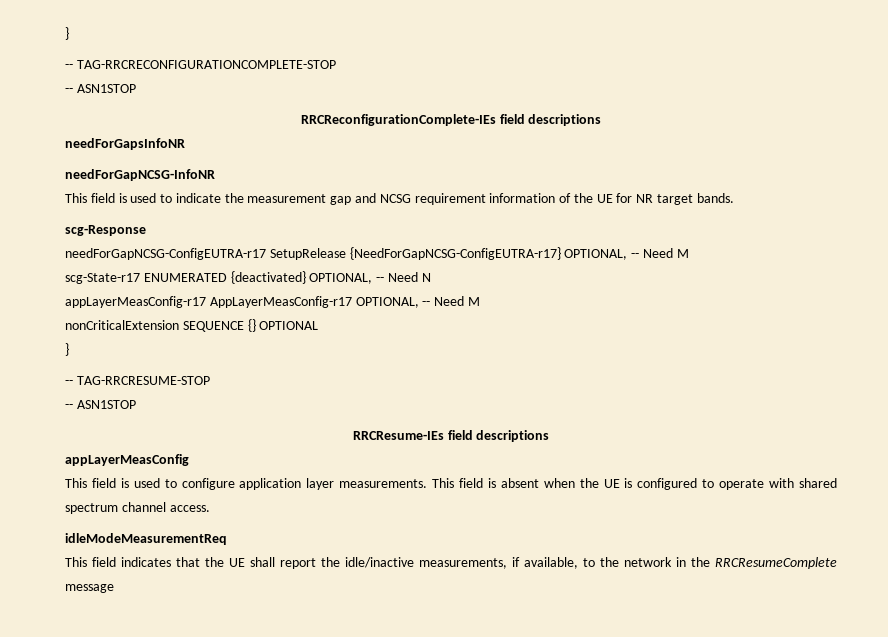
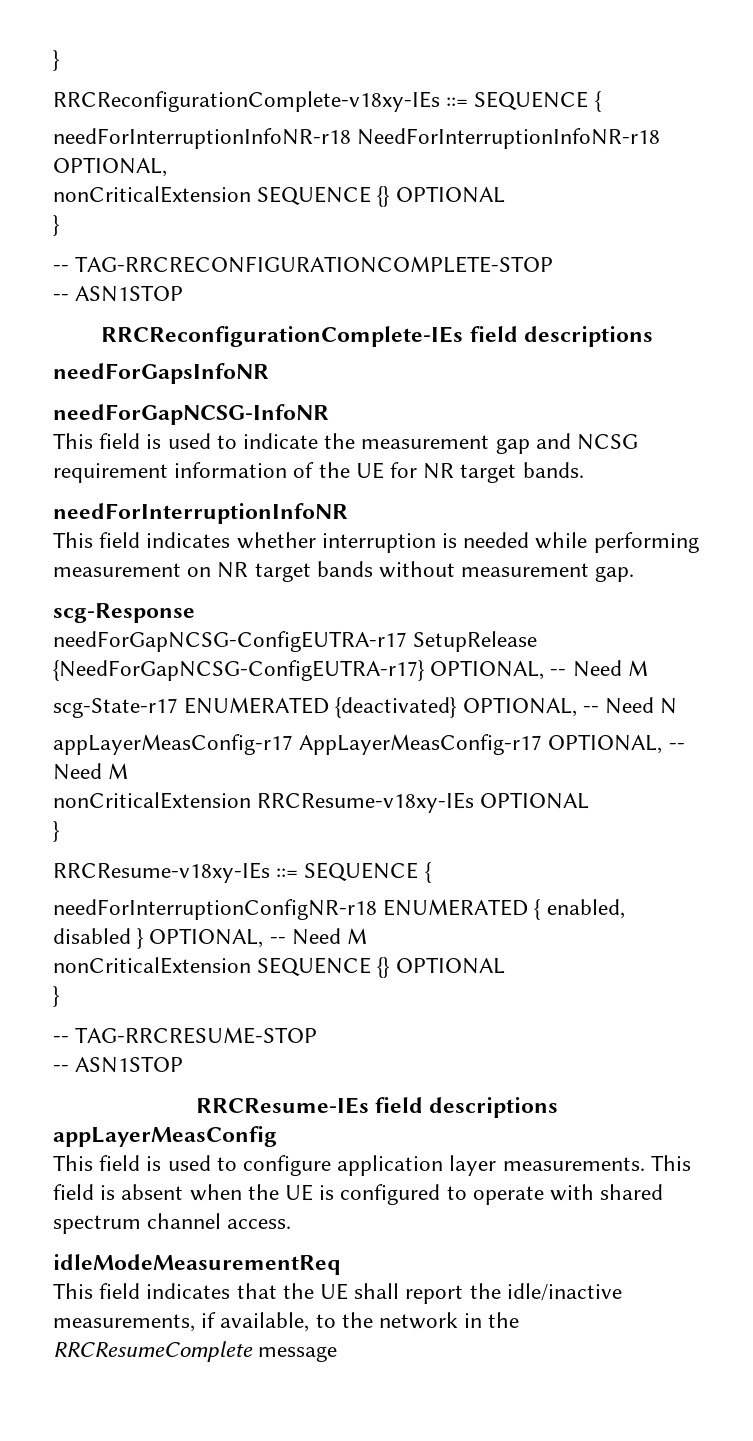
[65,27,69,40] } -> [53,50,60,71] [53,91,602,112] [53,128,661,149] [53,157,167,177] [53,186,505,207] [53,215,60,236] } // RRCReconfigurationComplete-v18xy-IEs ::= SEQUENCE { // needForInterruptionInfoNR-r18 NeedForInterruptionInfoNR-r18 OPTIONAL, // nonCriticalExtension SEQUENCE {} OPTIONAL // }
(734, 198) none -> [53,503,348,524] [53,532,699,553] [53,561,635,582] // needForInterruptionInfoNR // This field indicates whether interruption is needed while performing measurement on NR target bands without measurement gap.
(480, 301) none -> [53,792,590,813] [53,821,60,842] [53,862,432,883] [53,899,625,920] [53,928,368,949] // nonCriticalExtension RRCResume-v18xy-IEs OPTIONAL // } // RRCResume-v18xy-IEs ::= SEQUENCE { // needForInterruptionConfigNR-r18 ENUMERATED { enabled, disabled } OPTIONAL, -- Need M

